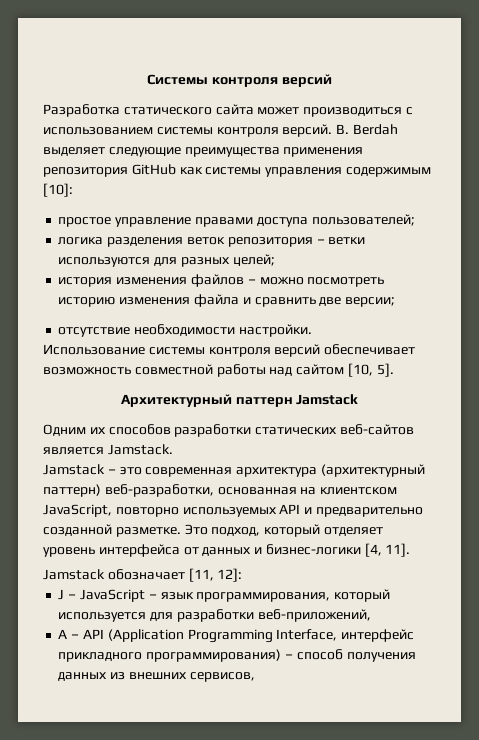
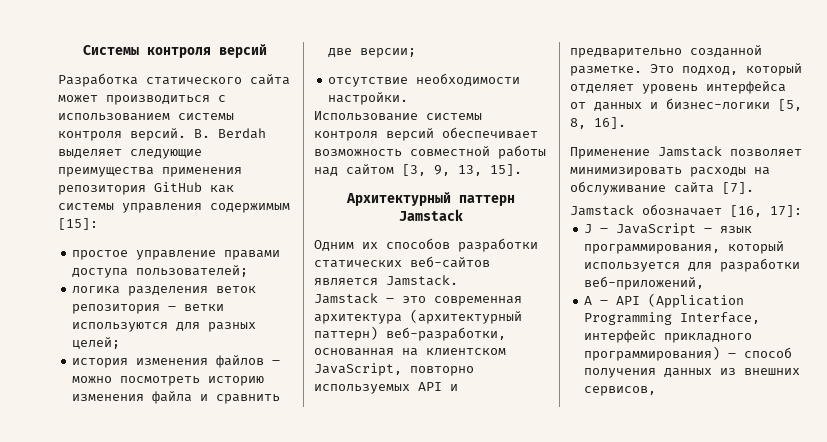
[43,183,73,197] [10]: -> [58,218,98,230] [15]:
[347,363,394,377] [10, 5]. -> [402,164,522,176] [3, 9, 13, 15].
[364,543,411,557] [4, 11]. -> [778,99,802,111] [570,117,626,129] [570,146,802,159] [570,167,770,177] [570,181,754,195] [5, 8, 16]. // Применение Jamstack позволяет минимизировать расходы на обслуживание сайта [7].
[188,568,243,582] [11, 12]: -> [730,205,802,217] [16, 17]:

